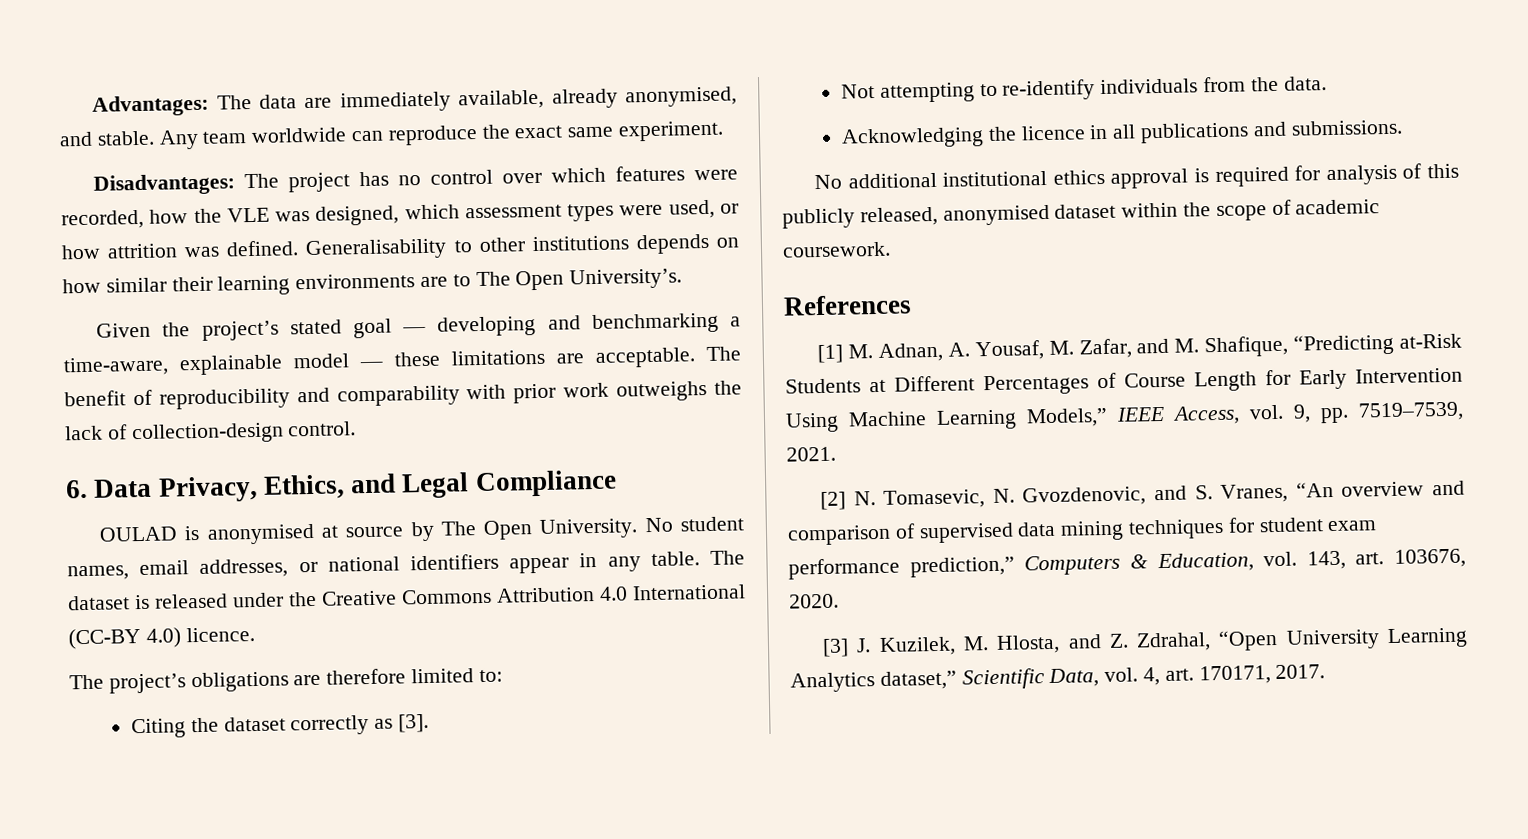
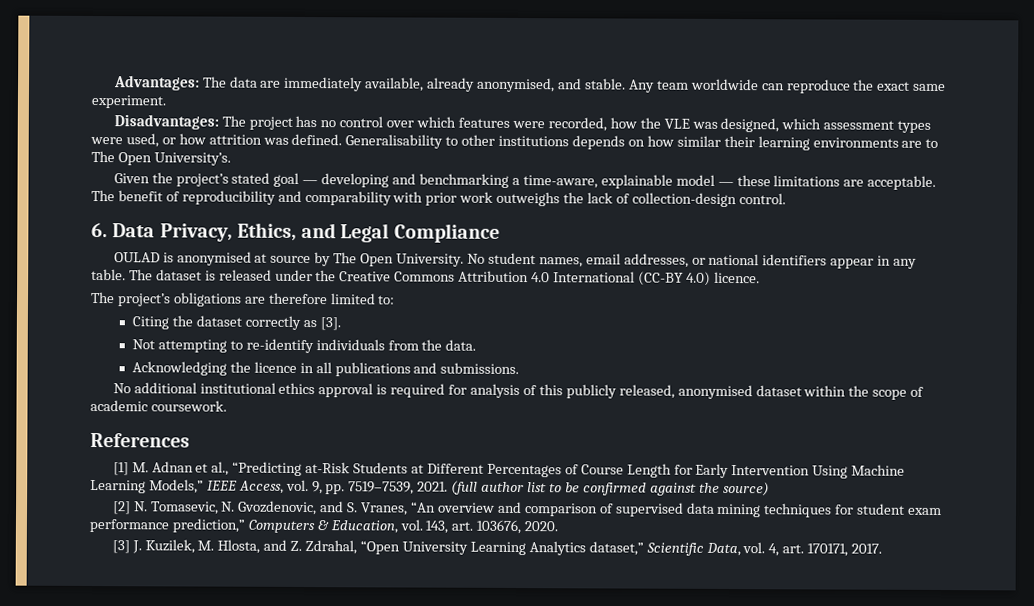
[877,335,1289,362] Adnan, A. Yousaf, M. Zafar, and M. Shafique, -> [151,461,230,476] Adnan et al.,
(836, 454) none -> [451,480,770,497] (full author list to be confirmed against the source)

